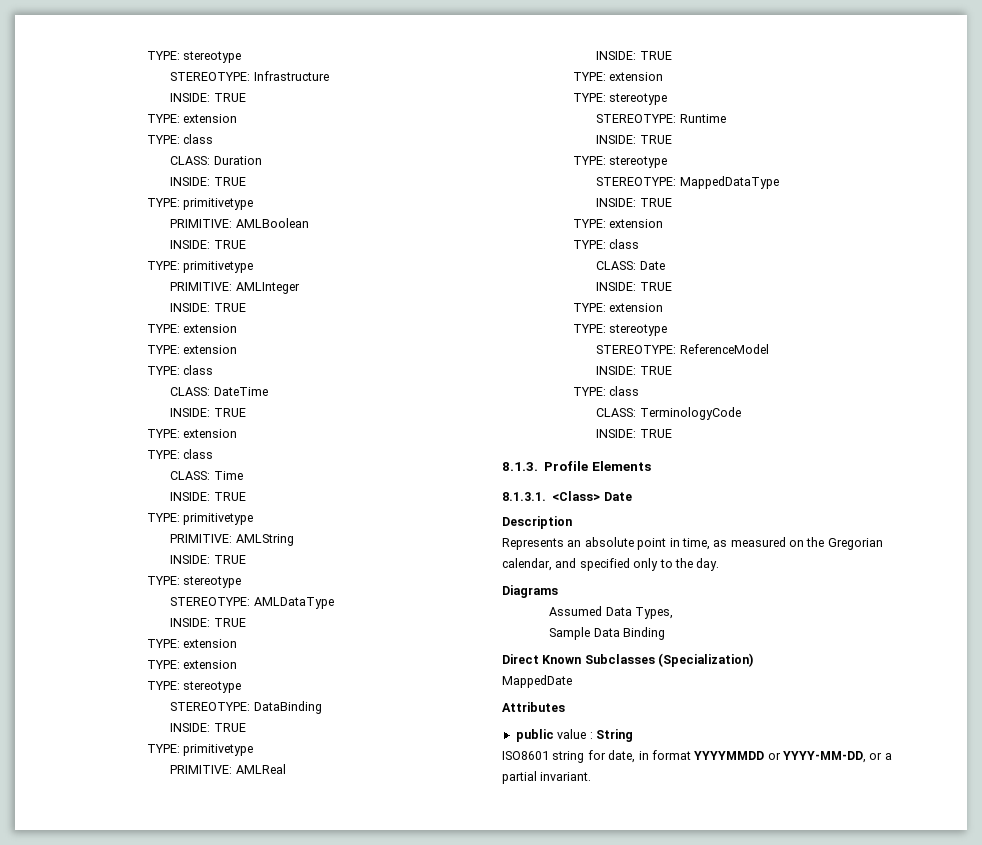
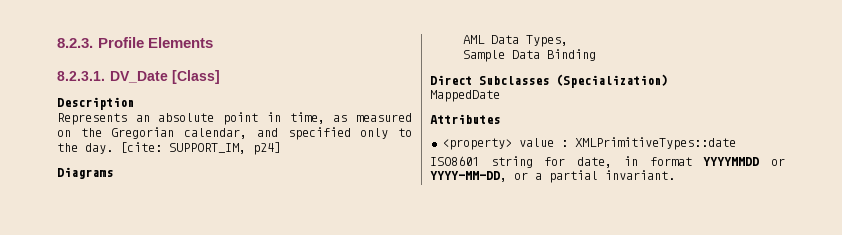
[146,51,242,63] [170,71,329,81] [170,93,246,102] [146,114,238,123] [146,134,214,144] [170,156,262,165] [170,177,246,186] [146,198,254,210] [170,218,309,228] [170,240,246,249] [146,261,254,273] [170,282,300,294] [170,303,246,312] [146,324,238,333] [146,345,238,354] [146,365,214,375] [170,387,268,396] [170,408,246,417] [146,429,238,438] [146,449,214,459] [170,471,243,480] [170,492,246,501] [146,513,254,525] [170,534,294,546] [170,555,246,564] [146,576,242,588] [170,597,334,609] [170,618,246,627] [146,639,238,648] [146,660,238,669] [146,681,242,693] [170,701,322,714] [170,723,246,732] [146,744,254,756] [170,764,286,774] [596,51,672,60] [572,72,664,81] [572,93,668,105] [596,114,726,123] [596,135,672,144] [572,156,668,168] [596,176,779,189] [596,198,672,207] [572,219,664,228] [572,239,640,249] [596,261,665,270] [596,282,672,291] [572,303,664,312] [572,324,668,336] [596,344,769,354] [596,366,672,375] [572,386,640,396] [596,407,741,420] [596,429,672,438] [502,462,538,471] TYPE: stereotype // STEREOTYPE: Infrastructure // INSIDE: TRUE // TYPE: extension // TYPE: class // CLASS: Duration // INSIDE: TRUE // TYPE: primitivetype // PRIMITIVE: AMLBoolean // INSIDE: TRUE // TYPE: primitivetype // PRIMITIVE: AMLInteger // INSIDE: TRUE // TYPE: extension // TYPE: extension // TYPE: class // CLASS: DateTime // INSIDE: TRUE // TYPE: extension // TYPE: class // CLASS: Time // INSIDE: TRUE // TYPE: primitivetype // PRIMITIVE: AMLString // INSIDE: TRUE // TYPE: stereotype // STEREOTYPE: AMLDataType // INSIDE: TRUE // TYPE: extension // TYPE: extension // TYPE: stereotype // STEREOTYPE: DataBinding // INSIDE: TRUE // TYPE: primitivetype // PRIMITIVE: AMLReal // INSIDE: TRUE // TYPE: extension // TYPE: stereotype // STEREOTYPE: Runtime // INSIDE: TRUE // TYPE: stereotype // STEREOTYPE: MappedDataType // INSIDE: TRUE // TYPE: extension // TYPE: class // CLASS: Date // INSIDE: TRUE // TYPE: extension // TYPE: stereotype // STEREOTYPE: ReferenceModel // INSIDE: TRUE // TYPE: class // CLASS: TerminologyCode // INSIDE: TRUE // 8.1.3. -> [57,38,93,48] 8.2.3.
[502,491,632,501] 8.1.3.1. <Class> Date -> [57,70,221,84] 8.2.3.1. DV_Date [Class]
(720, 564) none -> [120,142,281,155] [cite: SUPPORT_IM, p24]
[549,606,603,616] Assumed -> [463,35,486,44] AML
[542,655,582,664] Known -> (472, 80) none
[515,729,554,742] public -> [441,138,512,150] <property>
[595,729,633,742] String -> [574,137,736,150] XMLPrimitiveTypes::date

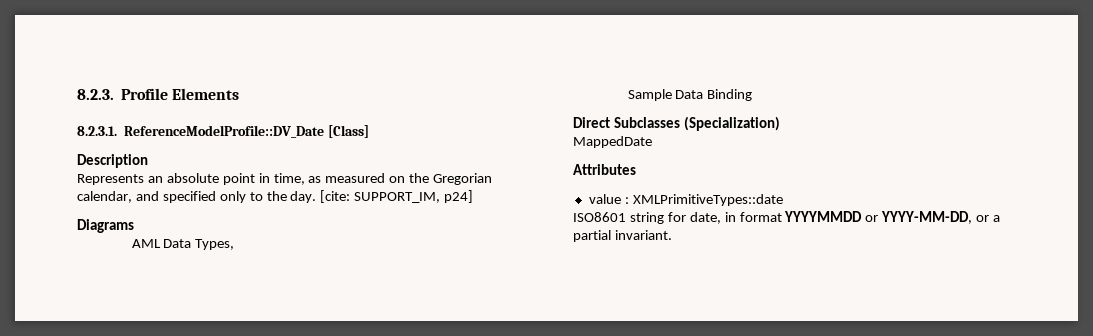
[110,71,169,83] DV_Date -> [124,125,325,138] ReferenceModelProfile::DV_Date
[441,138,512,150] <property> -> (636, 169) none

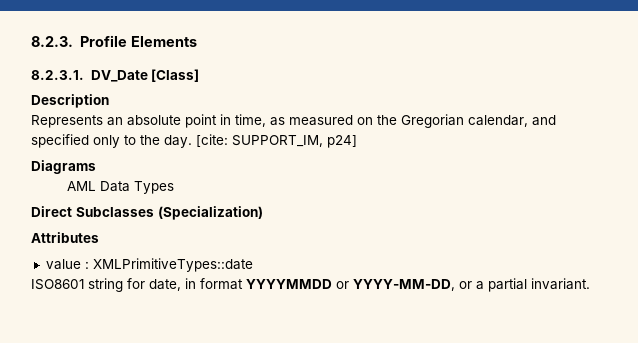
[124,125,325,138] ReferenceModelProfile::DV_Date -> [90,70,148,82] DV_Date
[195,239,235,250] [627,89,753,101] Types, // Sample Data Binding -> [134,181,175,194] Types
[573,136,652,148] // MappedDate -> (263, 213) none

